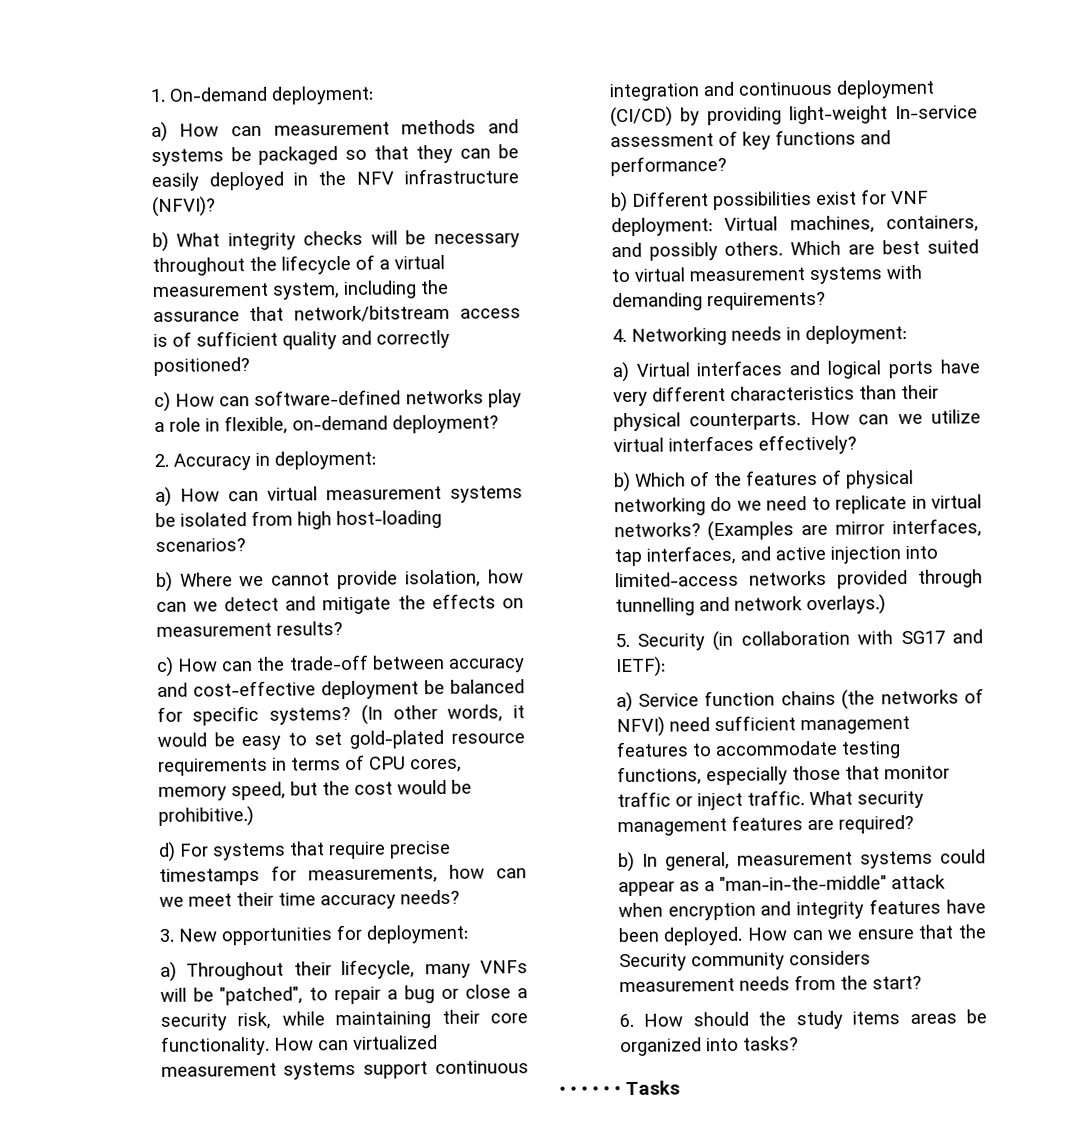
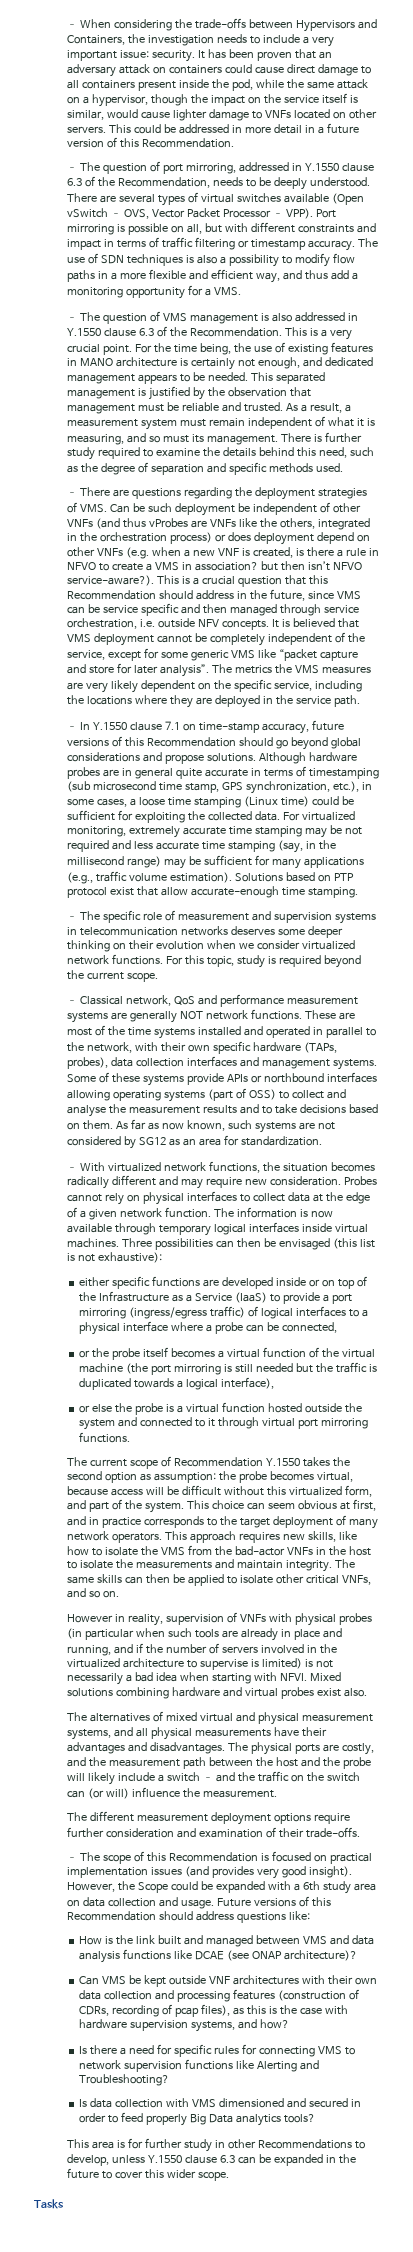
[149,85,374,105] [150,119,519,143] [150,144,519,167] [150,168,519,192] [151,196,216,218] [151,230,520,253] [151,254,445,277] [151,279,449,300] [152,304,521,323] [152,329,450,350] [152,357,250,377] [153,389,522,413] [153,414,499,435] [153,450,376,471] [154,485,523,508] [154,509,442,530] [154,538,246,553] [155,569,524,593] [155,593,524,615] [155,621,343,638] [155,654,525,678] [156,679,525,700] [156,704,525,726] [156,729,525,751] [157,754,462,777] [157,779,472,802] [157,805,254,828] [157,840,451,863] [158,864,527,887] [158,889,460,910] [158,924,469,946] [159,959,528,983] [159,984,528,1006] [159,1009,528,1032] [159,1035,438,1057] [160,1060,529,1080] [608,79,935,102] [609,105,978,128] [609,129,891,150] [609,155,727,177] [610,189,929,213] [610,215,979,237] [610,239,979,261] [610,264,922,285] [611,291,826,312] [611,325,907,346] [611,359,980,383] [612,384,939,407] [612,409,982,432] [612,434,857,455] [613,469,914,493] [613,494,983,517] [613,518,982,542] [613,545,938,567] [614,569,983,589] [614,594,886,617] [614,629,983,652] [614,656,666,678] [615,688,984,713] [615,715,910,738] [615,740,901,759] [616,765,950,786] [616,790,924,811] [616,814,914,837] [617,849,986,873] [617,874,946,897] [617,898,986,921] [617,924,986,946] [618,950,871,972] [618,974,922,993] [618,1009,988,1030] [619,1036,799,1057] [559,1086,621,1096] 1. On-demand deployment: // a) How can measurement methods and systems be packaged so that they can be easily deployed in the NFV infrastructure (NFVI)? // b) What integrity checks will be necessary throughout the lifecycle of a virtual measurement system, including the assurance that network/bitstream access is of sufficient quality and correctly positioned? // c) How can software-defined networks play a role in flexible, on-demand deployment? // 2. Accuracy in deployment: // a) How can virtual measurement systems be isolated from high host-loading scenarios? // b) Where we cannot provide isolation, how can we detect and mitigate the effects on measurement results? // c) How can the trade-off between accuracy and cost-effective deployment be balanced for specific systems? (In other words, it would be easy to set gold-plated resource requirements in terms of CPU cores, memory speed, but the cost would be prohibitive.) // d) For systems that require precise timestamps for measurements, how can we meet their time accuracy needs? // 3. New opportunities for deployment: // a) Throughout their lifecycle, many VNFs will be "patched", to repair a bug or close a security risk, while maintaining their core functionality. How can virtualized measurement systems support continuous integration and continuous deployment (CI/CD) by providing light-weight In-service assessment of key functions and performance? // b) Different possibilities exist for VNF deployment: Virtual machines, containers, and possibly others. Which are best suited to virtual measurement systems with demanding requirements? // 4. Networking needs in deployment: // a) Virtual interfaces and logical ports have very different characteristics than their physical counterparts. How can we utilize virtual interfaces effectively? // b) Which of the features of physical networking do we need to replicate in virtual networks? (Examples are mirror interfaces, tap interfaces, and active injection into limited-access networks provided through tunnelling and network overlays.) // 5. Security (in collaboration with SG17 and IETF): // a) Service function chains (the networks of NFVI) need sufficient management features to accommodate testing functions, especially those that monitor traffic or inject traffic. What security management features are required? // b) In general, measurement systems could appear as a "man-in-the-middle" attack when encryption and integrity features have been deployed. How can we ensure that the Security community considers measurement needs from the start? // 6. How should the study items areas be organized into tasks? // • • • • • • -> [67,18,377,32] [67,34,334,47] [67,49,332,62] [67,64,371,77] [67,79,368,91] [67,93,358,107] [67,109,377,121] [67,123,359,134] [67,137,235,148] [67,161,374,174] [67,176,370,190] [67,192,364,206] [67,208,336,219] [67,222,376,235] [67,237,378,251] [67,253,355,267] [67,269,358,283] [67,285,241,299] [67,311,358,324] [67,326,352,340] [67,342,373,355] [67,357,373,370] [67,372,325,384] [67,386,311,400] [67,402,351,414] [67,416,375,430] [67,432,362,445] [67,447,374,460] [67,462,343,475] [67,487,367,500] [67,502,361,516] [67,518,370,530] [67,532,370,545] [67,547,379,559] [67,561,362,571] [67,575,328,587] [67,589,361,601] [67,603,359,616] [67,618,359,630] [67,632,365,646] [67,648,358,661] [67,663,371,677] [67,679,362,693] [67,695,360,708] [67,720,344,734] [67,736,361,750] [67,752,357,764] [67,766,379,779] [67,781,372,794] [67,796,354,808] [67,810,355,823] [67,825,362,838] [67,840,336,853] [67,855,364,869] [67,871,354,884] [67,886,358,898] [67,910,376,924] [67,926,343,938] [67,940,355,952] [67,954,361,968] [67,970,159,982] [67,994,358,1007] [67,1009,355,1023] [67,1025,376,1039] [67,1041,337,1054] [67,1056,377,1070] [67,1072,377,1086] [67,1088,346,1102] [67,1104,378,1117] [67,1119,335,1133] [67,1135,322,1149] [67,1161,375,1173] [67,1175,377,1189] [67,1191,370,1205] [67,1207,333,1220] [67,1222,368,1236] [67,1238,375,1250] [67,1252,163,1263] [79,1276,367,1289] [79,1291,352,1304] [79,1306,368,1319] [79,1321,337,1335] [79,1347,375,1360] [79,1362,377,1375] [79,1377,275,1390] [79,1402,362,1415] [79,1417,368,1430] [79,1432,131,1443] [67,1456,350,1469] [67,1471,353,1483] [67,1485,372,1497] [67,1499,376,1513] [67,1515,378,1529] [67,1531,357,1543] [67,1545,371,1556] [67,1559,355,1572] [67,1574,371,1586] [67,1588,120,1598] [67,1612,372,1626] [67,1628,342,1641] [67,1643,337,1656] [67,1658,333,1670] [67,1672,341,1685] [67,1687,367,1699] [67,1711,373,1725] [67,1727,327,1740] [67,1742,374,1755] [67,1757,371,1769] [67,1771,360,1785] [67,1787,277,1799] [67,1811,350,1825] [67,1827,360,1838] [67,1851,372,1864] [67,1866,352,1879] [67,1881,376,1894] [67,1896,331,1909] [67,1911,310,1923] [79,1935,374,1947] [79,1949,358,1963] [79,1975,377,1987] [79,1989,360,2002] [79,2004,348,2017] [79,2019,290,2032] [79,2044,355,2057] [79,2059,320,2072] [79,2074,170,2086] [79,2098,361,2108] [79,2112,315,2126] [67,2138,365,2152] [67,2154,356,2166] [67,2168,229,2181] – When considering the trade-offs between Hypervisors and Containers, the investigation needs to include a very important issue: security. It has been proven that an adversary attack on containers could cause direct damage to all containers present inside the pod, while the same attack on a hypervisor, though the impact on the service itself is similar, would cause lighter damage to VNFs located on other servers. This could be addressed in more detail in a future version of this Recommendation. // – The question of port mirroring, addressed in Y.1550 clause 6.3 of the Recommendation, needs to be deeply understood. There are several types of virtual switches available (Open vSwitch – OVS, Vector Packet Processor – VPP). Port mirroring is possible on all, but with different constraints and impact in terms of traffic filtering or timestamp accuracy. The use of SDN techniques is also a possibility to modify flow paths in a more flexible and efficient way, and thus add a monitoring opportunity for a VMS. // – The question of VMS management is also addressed in Y.1550 clause 6.3 of the Recommendation. This is a very crucial point. For the time being, the use of existing features in MANO architecture is certainly not enough, and dedicated management appears to be needed. This separated management is justified by the observation that management must be reliable and trusted. As a result, a measurement system must remain independent of what it is measuring, and so must its management. There is further study required to examine the details behind this need, such as the degree of separation and specific methods used. // – There are questions regarding the deployment strategies of VMS. Can be such deployment be independent of other VNFs (and thus vProbes are VNFs like the others, integrated in the orchestration process) or does deployment depend on other VNFs (e.g. when a new VNF is created, is there a rule in NFVO to create a VMS in association? but then isn’t NFVO service-aware?). This is a crucial question that this Recommendation should address in the future, since VMS can be service specific and then managed through service orchestration, i.e. outside NFV concepts. It is believed that VMS deployment cannot be completely independent of the service, except for some generic VMS like “packet capture and store for later analysis”. The metrics the VMS measures are very likely dependent on the specific service, including the locations where they are deployed in the service path. // – In Y.1550 clause 7.1 on time-stamp accuracy, future versions of this Recommendation should go beyond global considerations and propose solutions. Although hardware probes are in general quite accurate in terms of timestamping (sub microsecond time stamp, GPS synchronization, etc.), in some cases, a loose time stamping (Linux time) could be sufficient for exploiting the collected data. For virtualized monitoring, extremely accurate time stamping may be not required and less accurate time stamping (say, in the millisecond range) may be sufficient for many applications (e.g., traffic volume estimation). Solutions based on PTP protocol exist that allow accurate-enough time stamping. // – The specific role of measurement and supervision systems in telecommunication networks deserves some deeper thinking on their evolution when we consider virtualized network functions. For this topic, study is required beyond the current scope. // – Classical network, QoS and performance measurement systems are generally NOT network functions. These are most of the time systems installed and operated in parallel to the network, with their own specific hardware (TAPs, probes), data collection interfaces and management systems. Some of these systems provide APIs or northbound interfaces allowing operating systems (part of OSS) to collect and analyse the measurement results and to take decisions based on them. As far as now known, such systems are not considered by SG12 as an area for standardization. // – With virtualized network functions, the situation becomes radically different and may require new consideration. Probes cannot rely on physical interfaces to collect data at the edge of a given network function. The information is now available through temporary logical interfaces inside virtual machines. Three possibilities can then be envisaged (this list is not exhaustive): // either specific functions are developed inside or on top of the Infrastructure as a Service (IaaS) to provide a port mirroring (ingress/egress traffic) of logical interfaces to a physical interface where a probe can be connected, // or the probe itself becomes a virtual function of the virtual machine (the port mirroring is still needed but the traffic is duplicated towards a logical interface), // or else the probe is a virtual function hosted outside the system and connected to it through virtual port mirroring functions. // The current scope of Recommendation Y.1550 takes the second option as assumption: the probe becomes virtual, because access will be difficult without this virtualized form, and part of the system. This choice can seem obvious at first, and in practice corresponds to the target deployment of many network operators. This approach requires new skills, like how to isolate the VMS from the bad-actor VNFs in the host to isolate the measurements and maintain integrity. The same skills can then be applied to isolate other critical VNFs, and so on. // However in reality, supervision of VNFs with physical probes (in particular when such tools are already in place and running, and if the number of servers involved in the virtualized architecture to supervise is limited) is not necessarily a bad idea when starting with NFVI. Mixed solutions combining hardware and virtual probes exist also. // The alternatives of mixed virtual and physical measurement systems, and all physical measurements have their advantages and disadvantages. The physical ports are costly, and the measurement path between the host and the probe will likely include a switch – and the traffic on the switch can (or will) influence the measurement. // The different measurement deployment options require further consideration and examination of their trade-offs. // – The scope of this Recommendation is focused on practical implementation issues (and provides very good insight). However, the Scope could be expanded with a 6th study area on data collection and usage. Future versions of this Recommendation should address questions like: // How is the link built and managed between VMS and data analysis functions like DCAE (see ONAP architecture)? // Can VMS be kept outside VNF architectures with their own data collection and processing features (construction of CDRs, recording of pcap files), as this is the case with hardware supervision systems, and how? // Is there a need for specific rules for connecting VMS to network supervision functions like Alerting and Troubleshooting? // Is data collection with VMS dimensioned and secured in order to feed properly Big Data analytics tools? // This area is for further study in other Recommendations to develop, unless Y.1550 clause 6.3 can be expanded in the future to cover this wider scope. //

